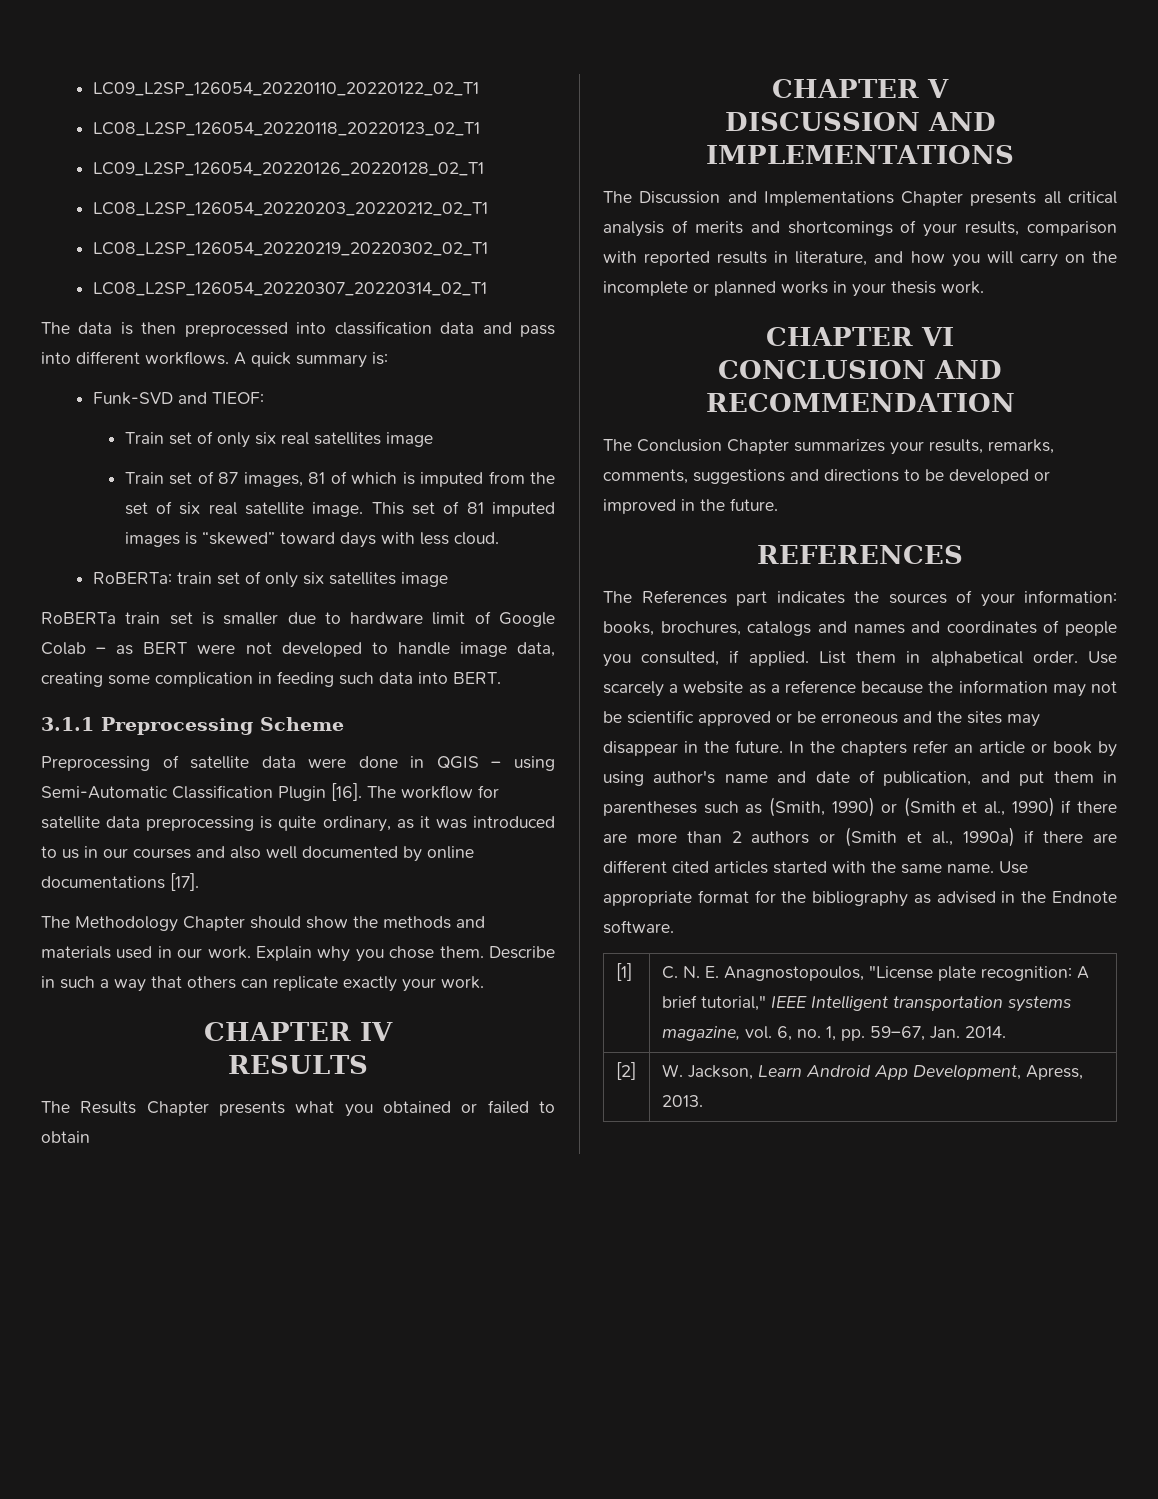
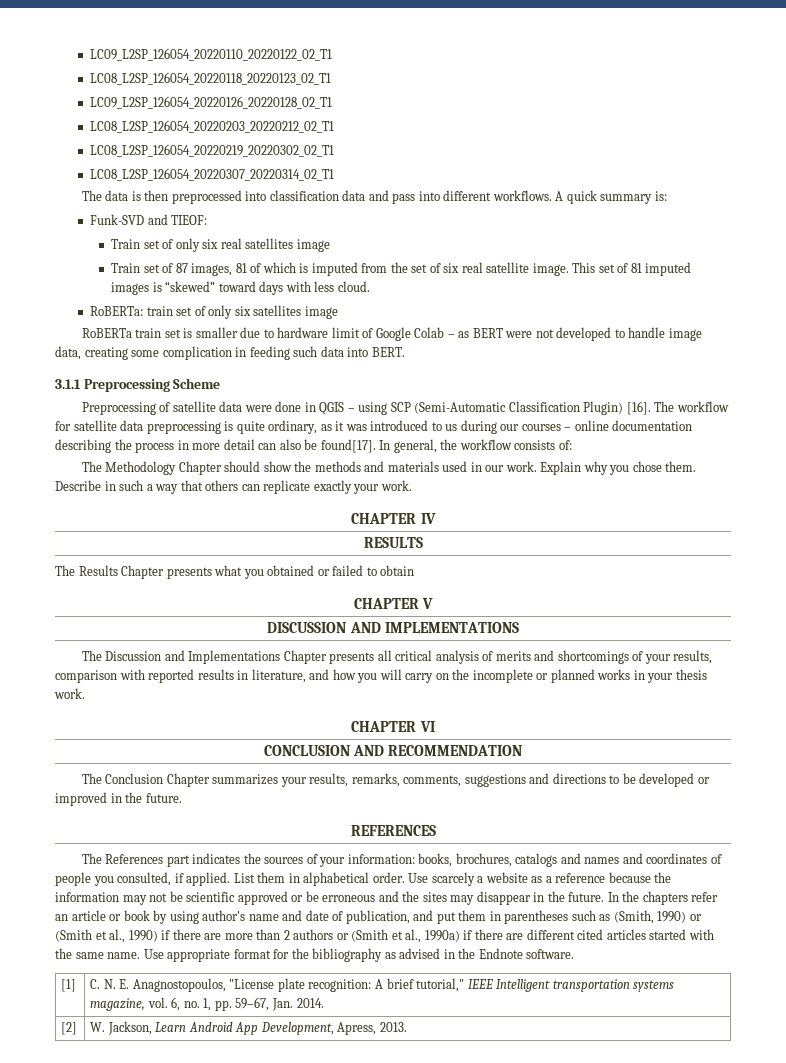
[41,785,326,801] Semi-Automatic Classification Plugin -> [390,401,624,415] SCP (Semi-Automatic Classification Plugin)
[84,846,98,858] in -> [460,420,497,434] during
[196,846,474,862] [41,873,199,891] and also well documented by online documentations [17]. -> [564,420,693,431] [55,439,572,453] – online documentation describing the process in more detail can also be found[17]. In general, the workflow consists of:

